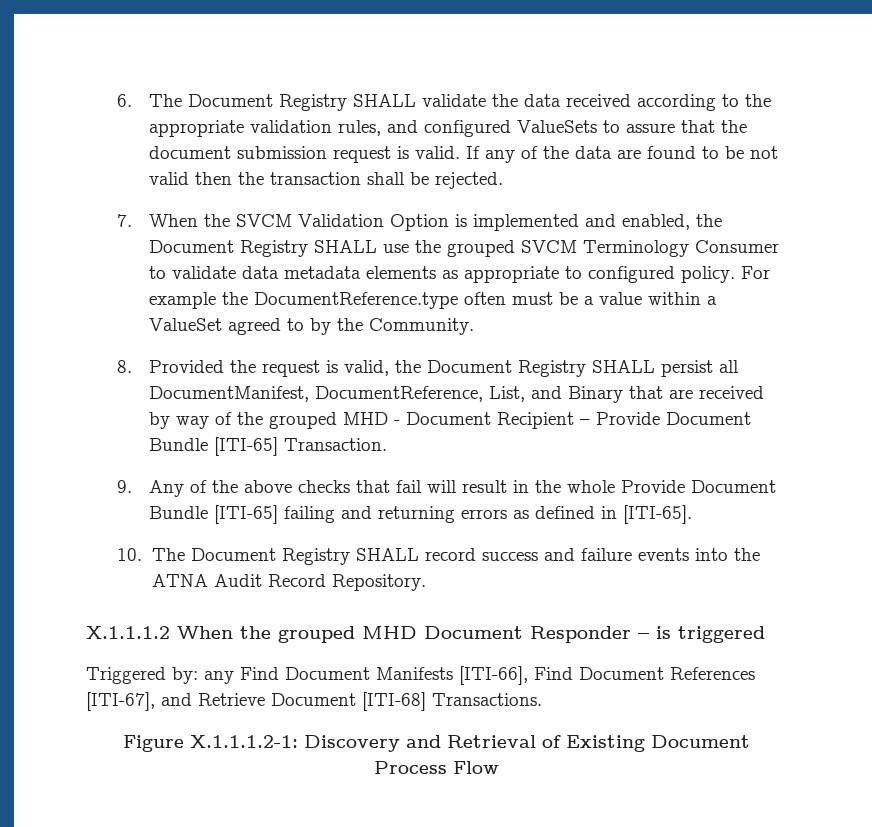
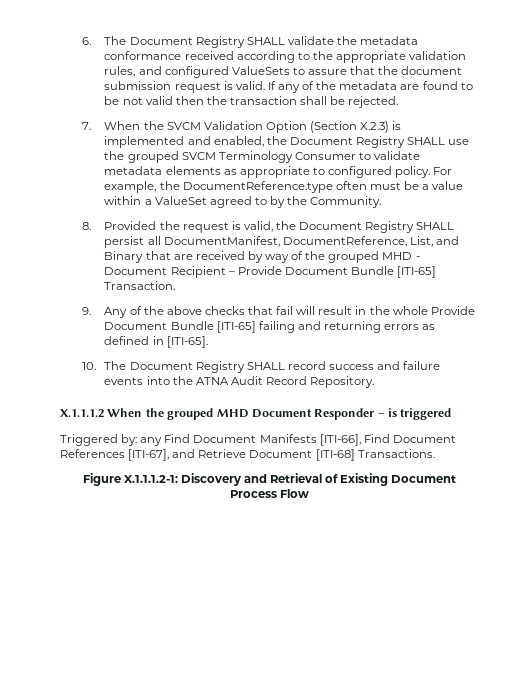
[523,94,561,107] data -> [360,36,419,45] [104,51,182,60] metadata conformance
[574,146,612,159] data -> [339,81,398,90] metadata
(449, 222) none -> [309,121,390,133] (Section X.2.3)
[241,266,279,279] data -> (421, 155) none
[148,292,216,309] example -> [104,181,157,193] example,

